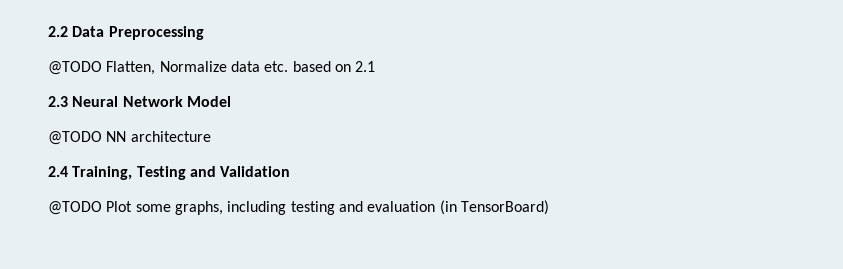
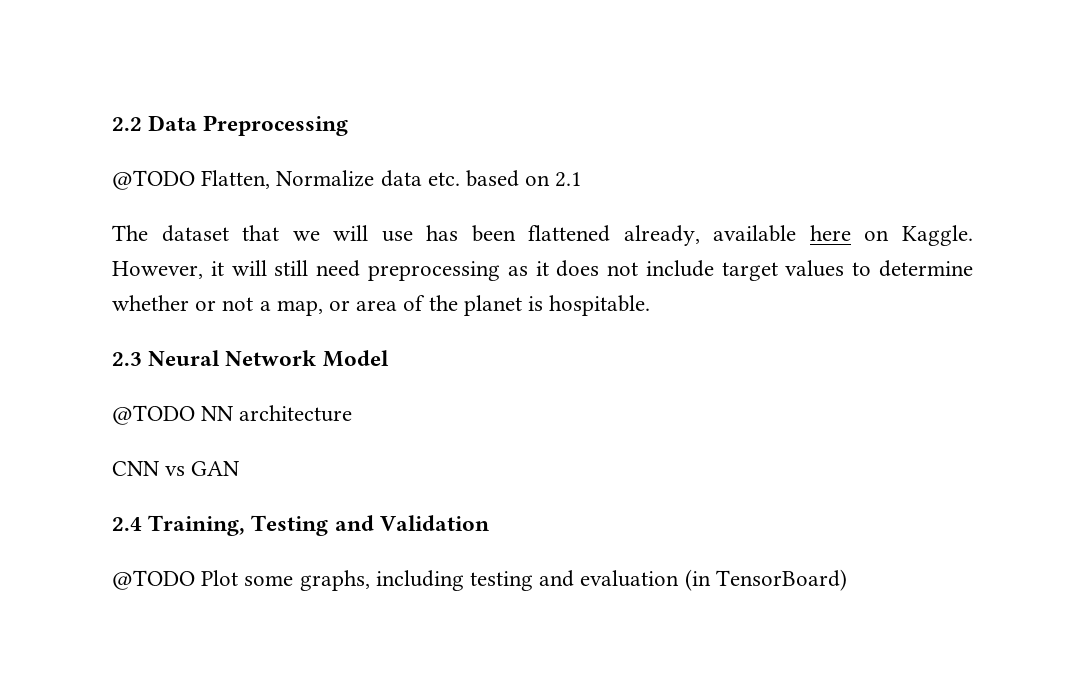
(376, 66) none -> [112,225,974,246] [112,260,974,281] [112,295,651,316] // The dataset that we will use has been flattened already, available here on Kaggle. However, it will still need preprocessing as it does not include target values to determine whether or not a map, or area of the planet is hospitable.
(211, 136) none -> [112,461,241,476] // CNN vs GAN

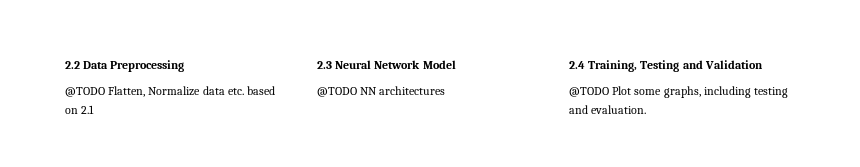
[112,225,974,246] [112,260,974,281] [112,295,651,316] // The dataset that we will use has been flattened already, available here on Kaggle. However, it will still need preprocessing as it does not include target values to determine whether or not a map, or area of the planet is hospitable. -> (95, 109) none
[239,405,353,422] [112,461,241,476] architecture // CNN vs GAN -> [379,86,446,95] architectures
[580,569,847,591] evaluation (in TensorBoard) -> [591,105,647,114] evaluation.

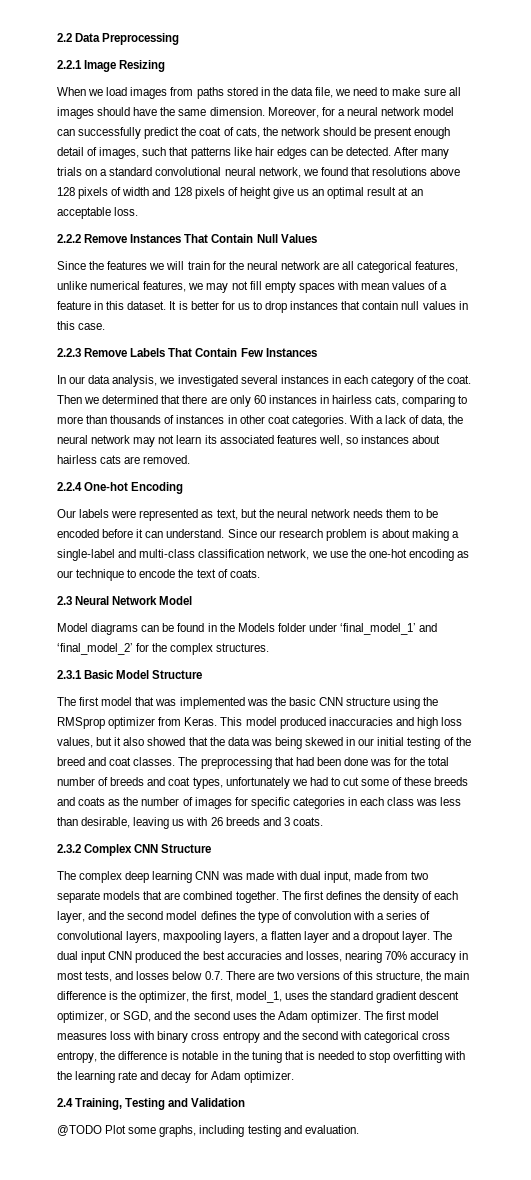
[65,86,276,97] [65,105,95,114] [317,60,456,69] [317,86,446,97] @TODO Flatten, Normalize data etc. based on 2.1 // 2.3 Neural Network Model // @TODO NN architectures -> [57,60,166,72] [57,87,461,99] [57,107,455,119] [57,127,451,139] [57,147,450,159] [57,167,461,178] [57,187,423,199] [57,207,139,219] [57,234,317,243] [57,261,459,273] [57,281,448,293] [57,301,468,313] [57,321,106,330] [57,348,317,357] [57,375,472,387] [57,395,468,407] [57,415,464,427] [57,435,441,447] [57,455,191,464] [57,482,184,494] [57,509,439,521] [57,529,460,541] [57,549,470,561] [57,569,260,581] [57,596,193,605] [57,623,438,635] [57,643,270,655] [57,670,203,679] [57,697,439,709] [57,717,463,729] [57,737,471,749] [57,757,450,769] [57,777,469,789] [57,797,462,809] [57,817,323,829] [57,844,212,856] [57,871,429,883] [57,891,459,903] [57,911,431,923] [57,931,453,943] [57,951,469,963] [57,971,470,982] [57,991,460,1003] [57,1011,440,1023] [57,1031,451,1043] [57,1051,466,1063] [57,1071,294,1083] 2.2.1 Image Resizing // When we load images from paths stored in the data file, we need to make sure all images should have the same dimension. Moreover, for a neural network model can successfully predict the coat of cats, the network should be present enough detail of images, such that patterns like hair edges can be detected. After many trials on a standard convolutional neural network, we found that resolutions above 128 pixels of width and 128 pixels of height give us an optimal result at an acceptable loss. // 2.2.2 Remove Instances That Contain Null Values // Since the features we will train for the neural network are all categorical features, unlike numerical features, we may not fill empty spaces with mean values of a feature in this dataset. It is better for us to drop instances that contain null values in this case. // 2.2.3 Remove Labels That Contain Few Instances // In our data analysis, we investigated several instances in each category of the coat. Then we determined that there are only 60 instances in hairless cats, comparing to more than thousands of instances in other coat categories. With a lack of data, the neural network may not learn its associated features well, so instances about hairless cats are removed. // 2.2.4 One-hot Encoding // Our labels were represented as text, but the neural network needs them to be encoded before it can understand. Since our research problem is about making a single-label and multi-class classification network, we use the one-hot encoding as our technique to encode the text of coats. // 2.3 Neural Network Model // Model diagrams can be found in the Models folder under ‘final_model_1’ and ‘final_model_2’ for the complex structures. // 2.3.1 Basic Model Structure // The first model that was implemented was the basic CNN structure using the RMSprop optimizer from Keras. This model produced inaccuracies and high loss values, but it also showed that the data was being skewed in our initial testing of the breed and coat classes. The preprocessing that had been done was for the total number of breeds and coat types, unfortunately we had to cut some of these breeds and coats as the number of images for specific categories in each class was less than desirable, leaving us with 26 breeds and 3 coats. // 2.3.2 Complex CNN Structure // The complex deep learning CNN was made with dual input, made from two separate models that are combined together. The first defines the density of each layer, and the second model defines the type of convolution with a series of convolutional layers, maxpooling layers, a flatten layer and a dropout layer. The dual input CNN produced the best accuracies and losses, nearing 70% accuracy in most tests, and losses below 0.7. There are two versions of this structure, the main difference is the optimizer, the first, model_1, uses the standard gradient descent optimizer, or SGD, and the second uses the Adam optimizer. The first model measures loss with binary cross entropy and the second with categorical cross entropy, the difference is notable in the tuning that is needed to stop overfitting with the learning rate and decay for Adam optimizer.

